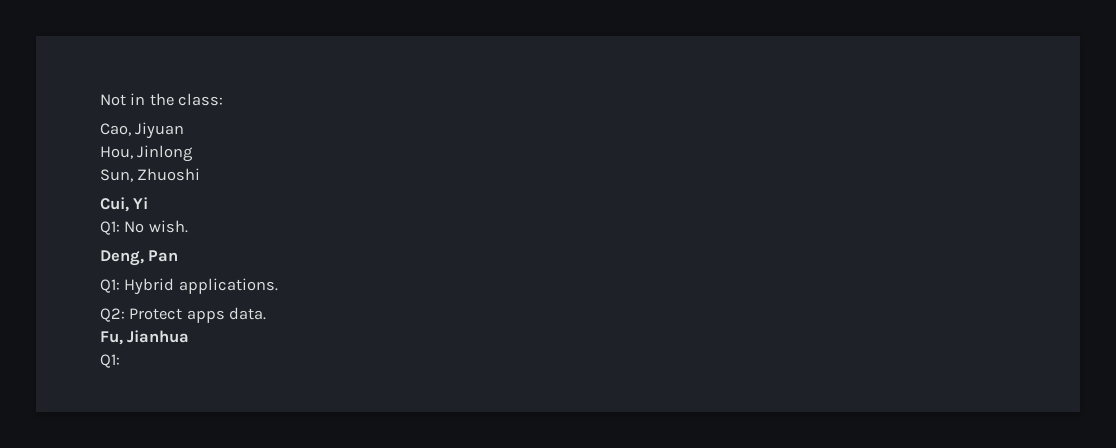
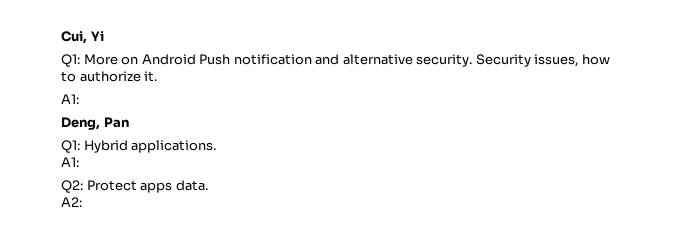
[100,93,224,106] [100,122,185,139] [100,145,194,162] [100,168,201,182] [100,197,149,212] [100,220,188,235] Not in the class: // Cao, Jiyuan // Hou, Jinlong // Sun, Zhuoshi // Cui, Yi // Q1: No wish. -> [61,31,104,44] [61,54,610,67] [61,71,158,82] [61,94,79,104] Cui, Yi // Q1: More on Android Push notification and alternative security. Security issues, how to authorize it. // A1:
(278, 286) none -> [61,157,79,167] // A1:
[100,330,190,345] [100,354,120,368] Fu, Jianhua // Q1: -> [61,197,82,207] A2:

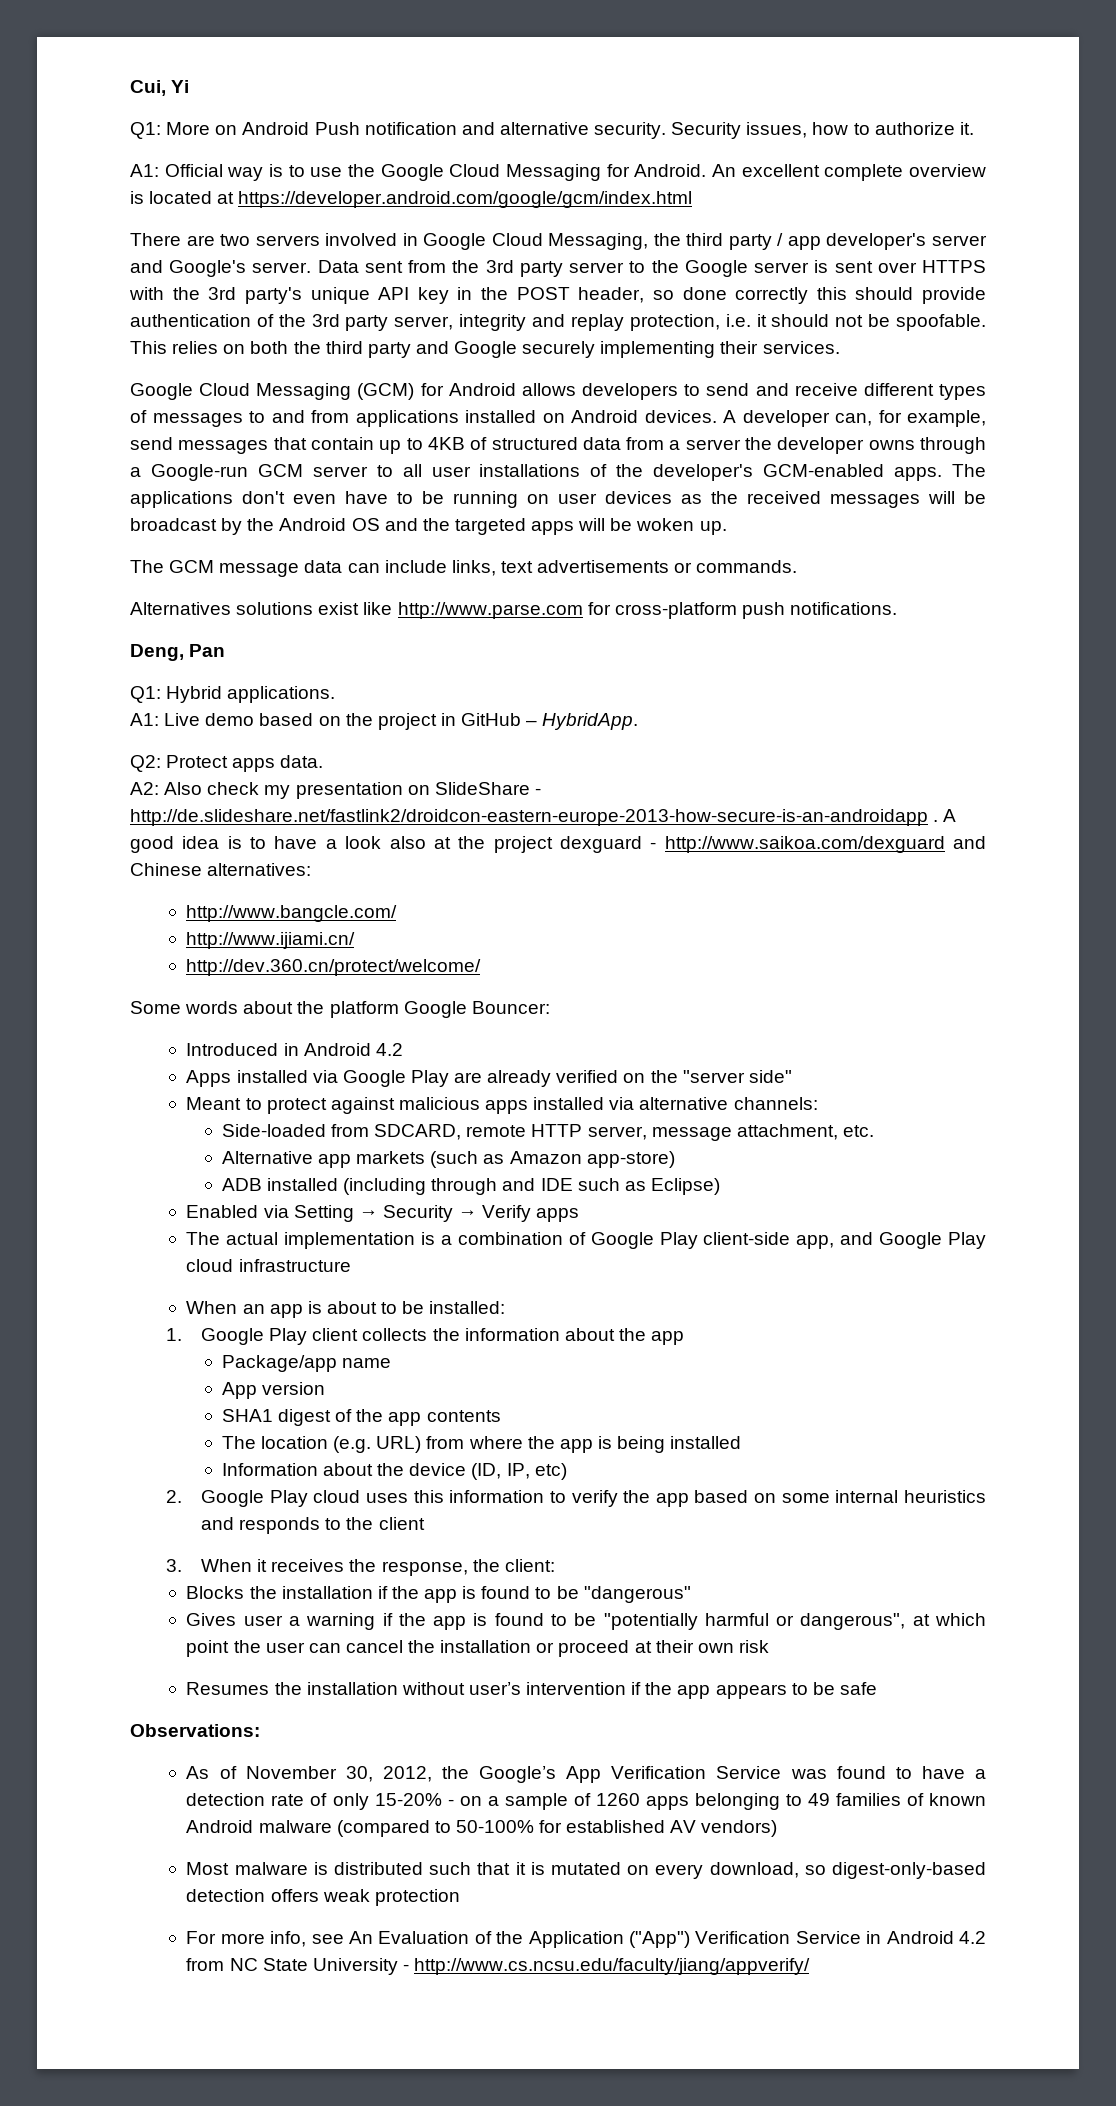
(79, 99) none -> [164,164,986,181] [130,191,693,208] [130,233,987,250] [130,260,987,277] [129,287,986,304] [130,314,987,331] [130,341,840,358] [130,383,987,400] [130,410,986,427] [130,437,986,454] [130,464,986,481] [130,491,986,508] [130,518,727,535] [130,560,798,577] [130,602,898,619] Official way is to use the Google Cloud Messaging for Android. An excellent complete overview is located at https://developer.android.com/google/gcm/index.html // There are two servers involved in Google Cloud Messaging, the third party / app developer's server and Google's server. Data sent from the 3rd party server to the Google server is sent over HTTPS with the 3rd party's unique API key in the POST header, so done correctly this should provide authentication of the 3rd party server, integrity and replay protection, i.e. it should not be spoofable. This relies on both the third party and Google securely implementing their services. // Google Cloud Messaging (GCM) for Android allows developers to send and receive different types of messages to and from applications installed on Android devices. A developer can, for example, send messages that contain up to 4KB of structured data from a server the developer owns through a Google-run GCM server to all user installations of the developer's GCM-enabled apps. The applications don't even have to be running on user devices as the received messages will be broadcast by the Android OS and the targeted apps will be woken up. // The GCM message data can include links, text advertisements or commands. // Alternatives solutions exist like http://www.parse.com for cross-platform push notifications.
(79, 162) none -> [164,713,639,730] Live demo based on the project in GitHub – HybridApp.
(82, 202) none -> [164,782,541,799] [130,809,957,826] [130,836,986,853] [130,863,312,876] [186,905,398,922] [186,932,356,949] [186,959,482,976] [130,1001,550,1018] [186,1043,403,1056] [186,1070,792,1087] [186,1097,818,1114] [221,1124,874,1141] [221,1151,675,1168] [221,1178,720,1195] [186,1205,580,1222] [186,1232,986,1249] [186,1259,351,1272] [186,1301,506,1318] [165,1328,685,1345] [221,1355,392,1372] [221,1382,326,1399] [221,1409,501,1426] [221,1436,742,1453] [221,1463,567,1480] [165,1490,986,1507] [201,1517,425,1534] [165,1559,555,1576] [186,1586,691,1603] [186,1613,987,1630] [186,1640,769,1657] [186,1682,877,1699] [130,1724,260,1737] [186,1766,986,1783] [186,1793,986,1810] [186,1820,778,1837] [186,1862,986,1879] [186,1889,460,1906] [186,1931,986,1948] [186,1958,811,1975] Also check my presentation on SlideShare - http://de.slideshare.net/fastlink2/droidcon-eastern-europe-2013-how-secure-is-an-androidapp . A good idea is to have a look also at the project dexguard - http://www.saikoa.com/dexguard and Chinese alternatives: // http://www.bangcle.com/ // http://www.ijiami.cn/ // http://dev.360.cn/protect/welcome/ // Some words about the platform Google Bouncer: // Introduced in Android 4.2 // Apps installed via Google Play are already verified on the "server side" // Meant to protect against malicious apps installed via alternative channels: // Side-loaded from SDCARD, remote HTTP server, message attachment, etc. // Alternative app markets (such as Amazon app-store) // ADB installed (including through and IDE such as Eclipse) // Enabled via Setting → Security → Verify apps // The actual implementation is a combination of Google Play client-side app, and Google Play cloud infrastructure // When an app is about to be installed: // 1. Google Play client collects the information about the app // Package/app name // App version // SHA1 digest of the app contents // The location (e.g. URL) from where the app is being installed // Information about the device (ID, IP, etc) // 2. Google Play cloud uses this information to verify the app based on some internal heuristics and responds to the client // 3. When it receives the response, the client: // Blocks the installation if the app is found to be "dangerous" // Gives user a warning if the app is found to be "potentially harmful or dangerous", at which point the user can cancel the installation or proceed at their own risk // Resumes the installation without user’s intervention if the app appears to be safe // Observations: // As of November 30, 2012, the Google’s App Verification Service was found to have a detection rate of only 15-20% - on a sample of 1260 apps belonging to 49 families of known Android malware (compared to 50-100% for established AV vendors) // Most malware is distributed such that it is mutated on every download, so digest-only-based detection offers weak protection // For more info, see An Evaluation of the Application ("App") Verification Service in Android 4.2 from NC State University - http://www.cs.ncsu.edu/faculty/jiang/appverify/

